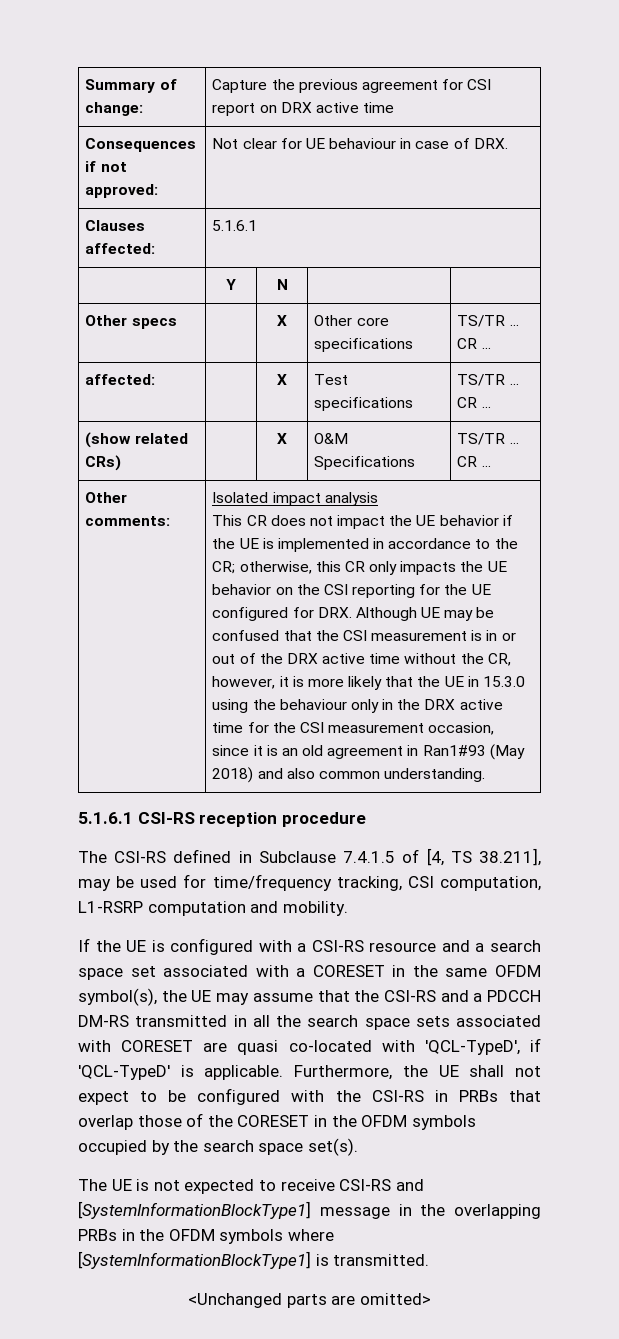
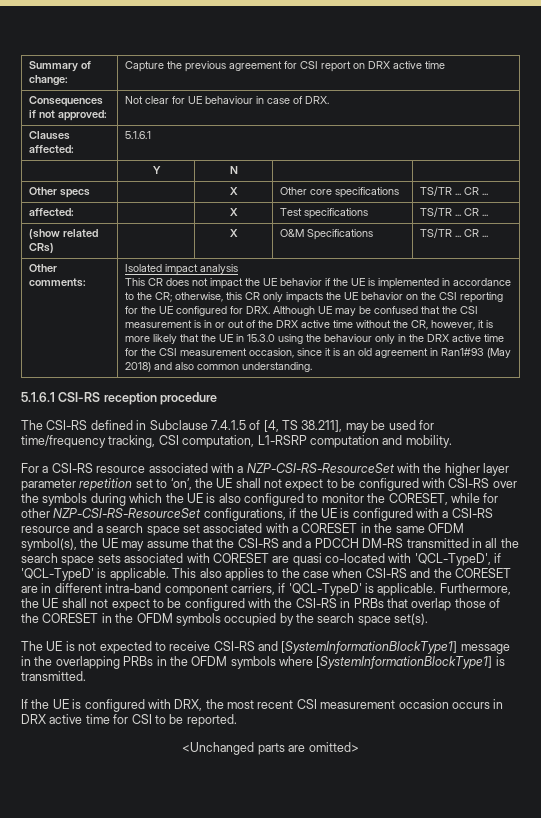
[78,938,90,952] If -> [21,463,510,476] [21,478,517,491] [21,493,499,506] [21,508,297,521] For a CSI-RS resource associated with a NZP-CSI-RS-ResourceSet with the higher layer parameter repetition set to ‘on’, the UE shall not expect to be configured with CSI-RS over the symbols during which the UE is also configured to monitor the CORESET, while for other NZP-CSI-RS-ResourceSet configurations, if
(284, 1072) none -> [172,568,511,581] [21,583,437,596] This also applies to the case when CSI-RS and the CORESET are in different intra-band component carriers, if 'QCL-TypeD' is applicable.
(430, 1260) none -> [21,699,504,712] [21,714,237,727] // If the UE is configured with DRX, the most recent CSI measurement occasion occurs in DRX active time for CSI to be reported.

